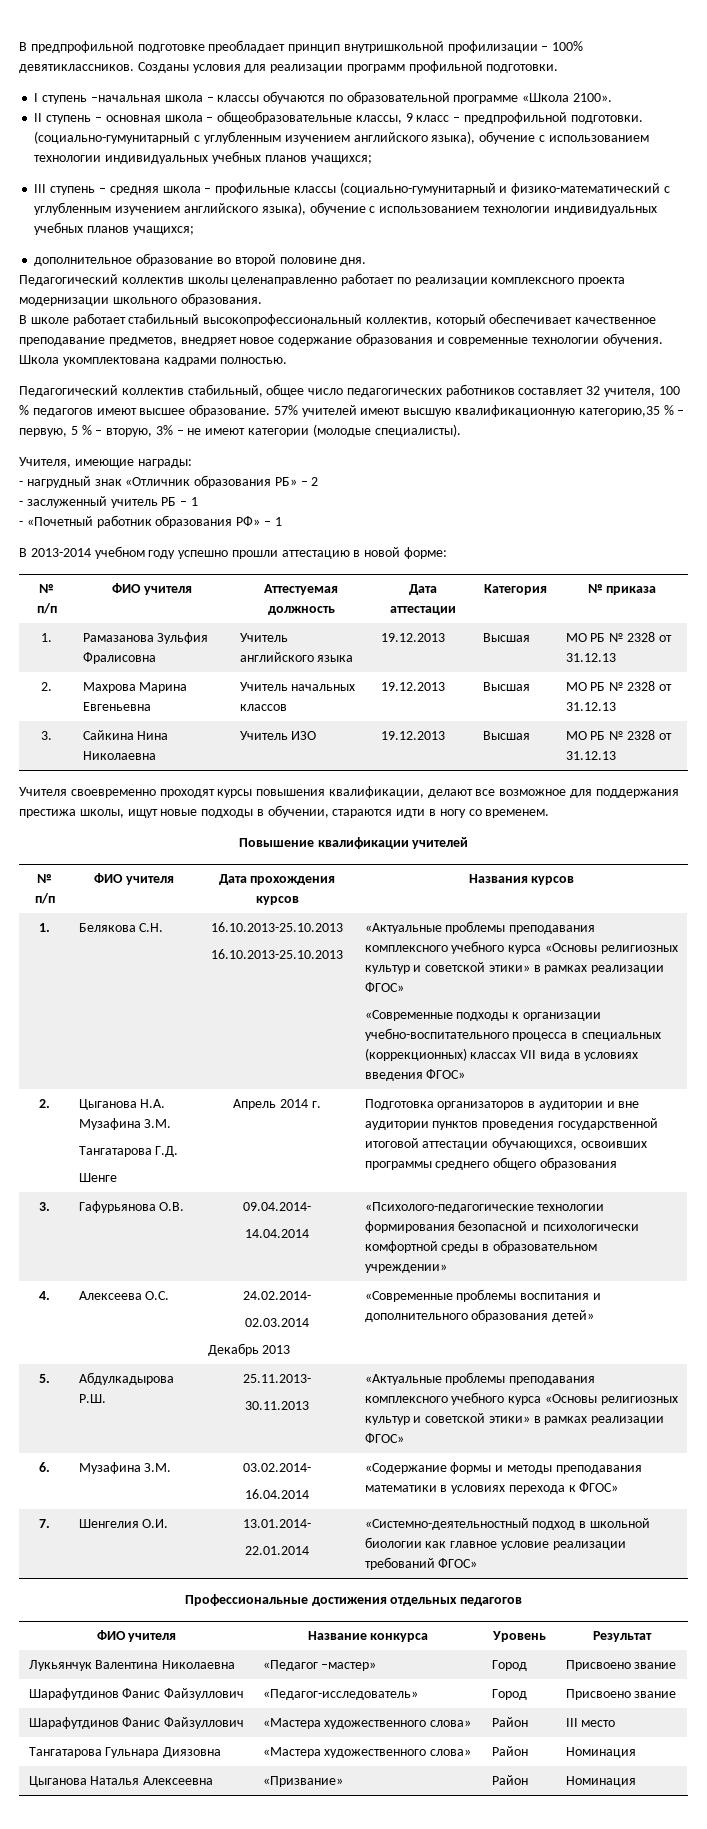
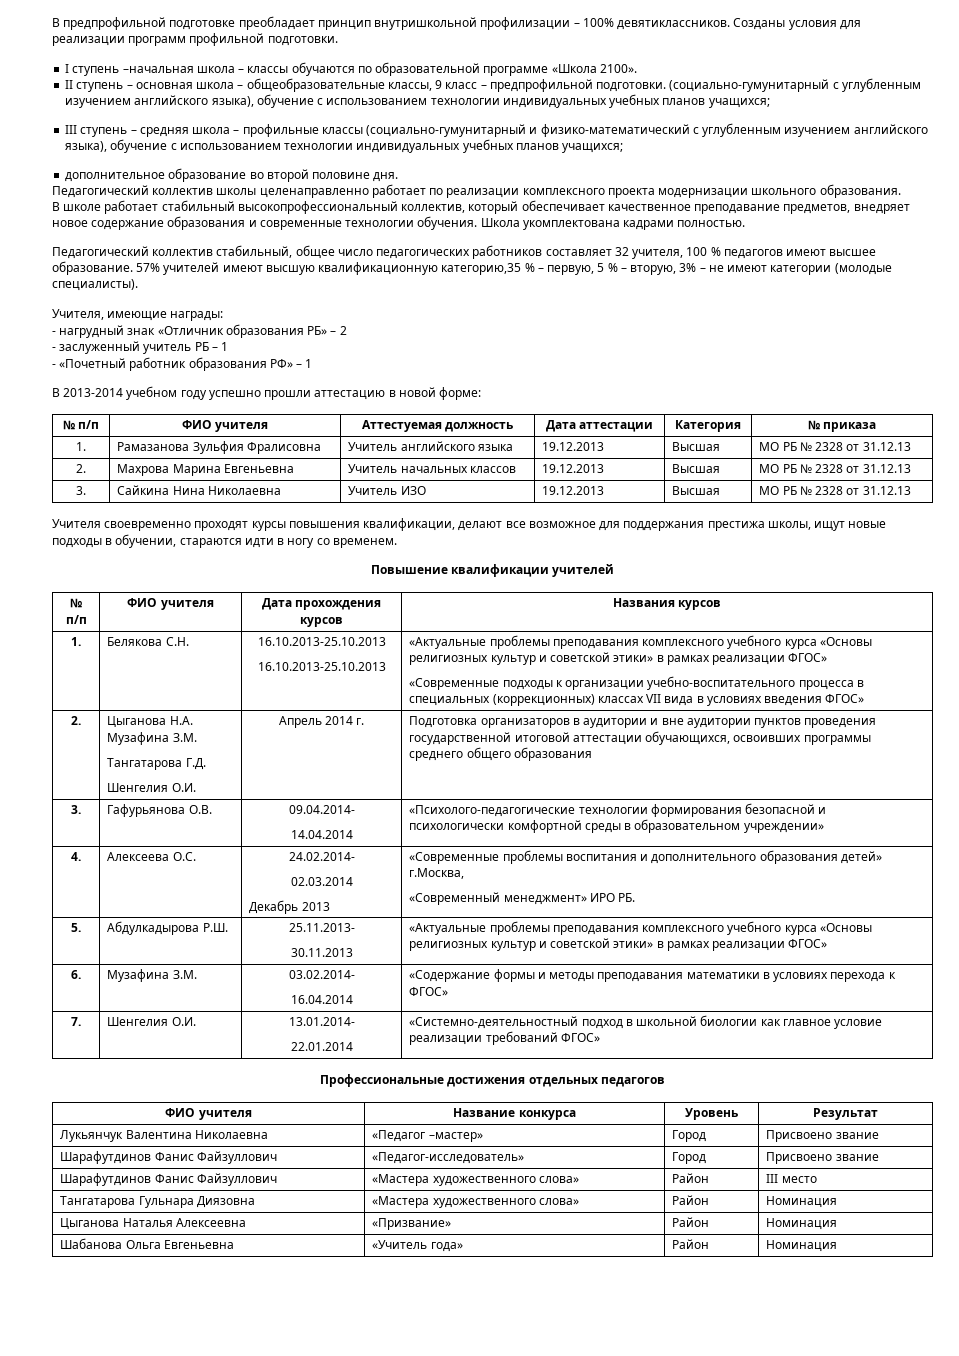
[78,1173,117,1182] Шенге -> [107,783,196,792] Шенгелия О.И.
(595, 1316) none -> [409,868,465,879] [409,892,636,905] г.Москва, // «Современный менеджмент» ИРО РБ.
(636, 1781) none -> [60,1238,234,1249] [372,1240,463,1252] [672,1239,710,1249] [766,1240,838,1252] // Шабанова Ольга Евгеньевна | «Учитель года» | Район | Номинация

